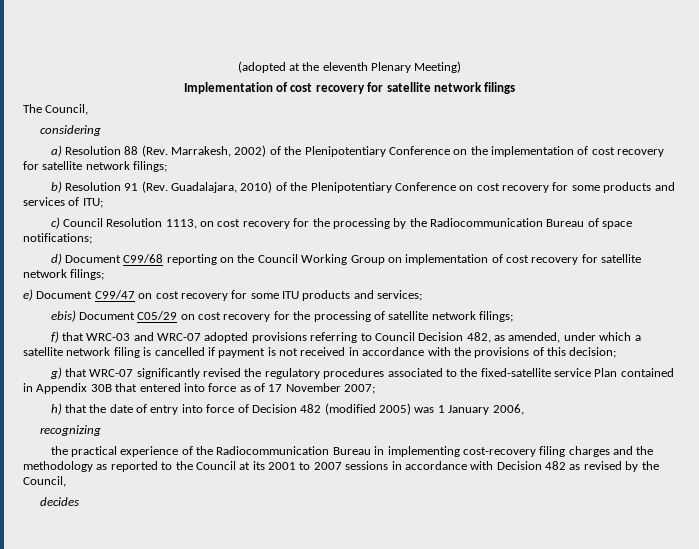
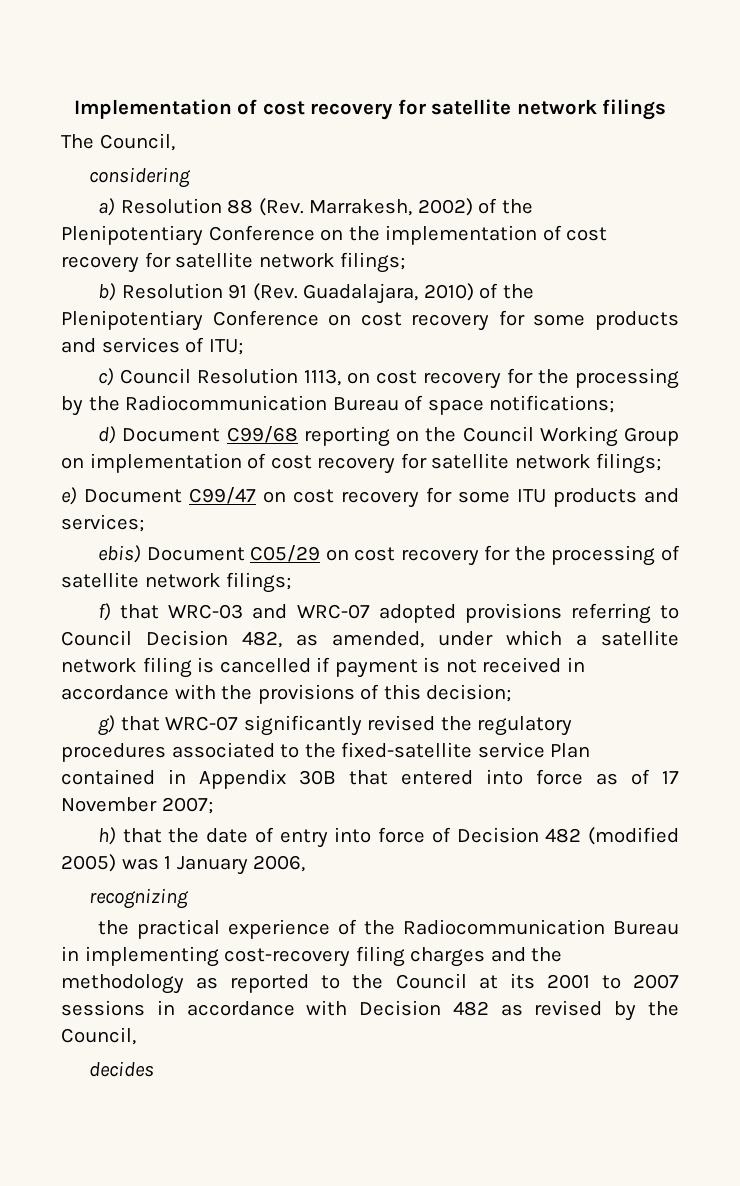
[237,61,462,73] (adopted at the eleventh Plenary Meeting) // -> (73, 109) none

